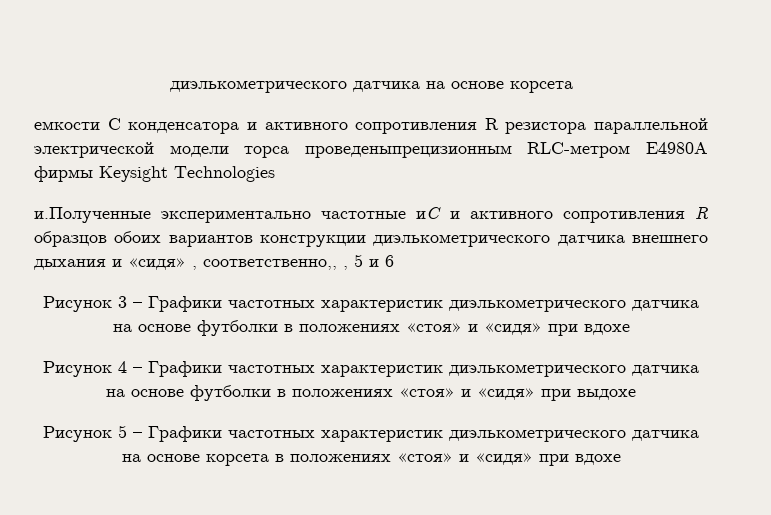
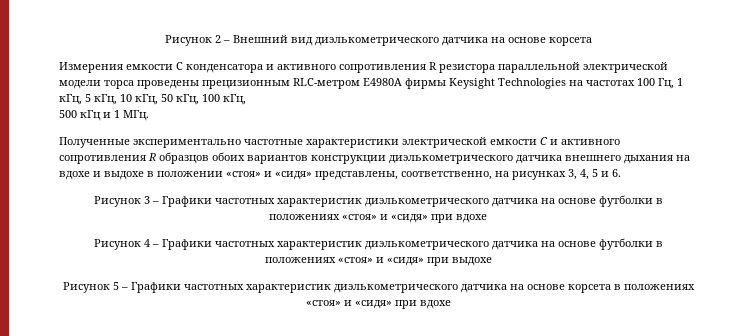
(169, 86) none -> [164,35,313,46] Рисунок 2 – Внешний вид
(573, 87) none -> [59,62,123,73] Измерения
[304,145,512,158] проведеныпрецизионным -> [137,80,290,89] проведены прецизионным
[34,207,442,223] // и.Полученные экспериментально частотные иС -> [569,78,683,89] [59,94,246,105] [59,110,149,121] [59,137,548,148] на частотах 100 Гц, 1 кГц, 5 кГц, 10 кГц, 50 кГц, 100 кГц, // 500 кГц и 1 МГц. // Полученные экспериментально частотные характеристики электрической емкости С
[112,258,348,270] и «сидя» , соответственно,, , -> [676,155,690,161] [59,169,589,180] на вдохе и выдохе в положении «стоя» и «сидя» представлены, соответственно, на рисунках 3, 4,
[385,255,394,267] 6 -> [612,169,621,177] 6.

